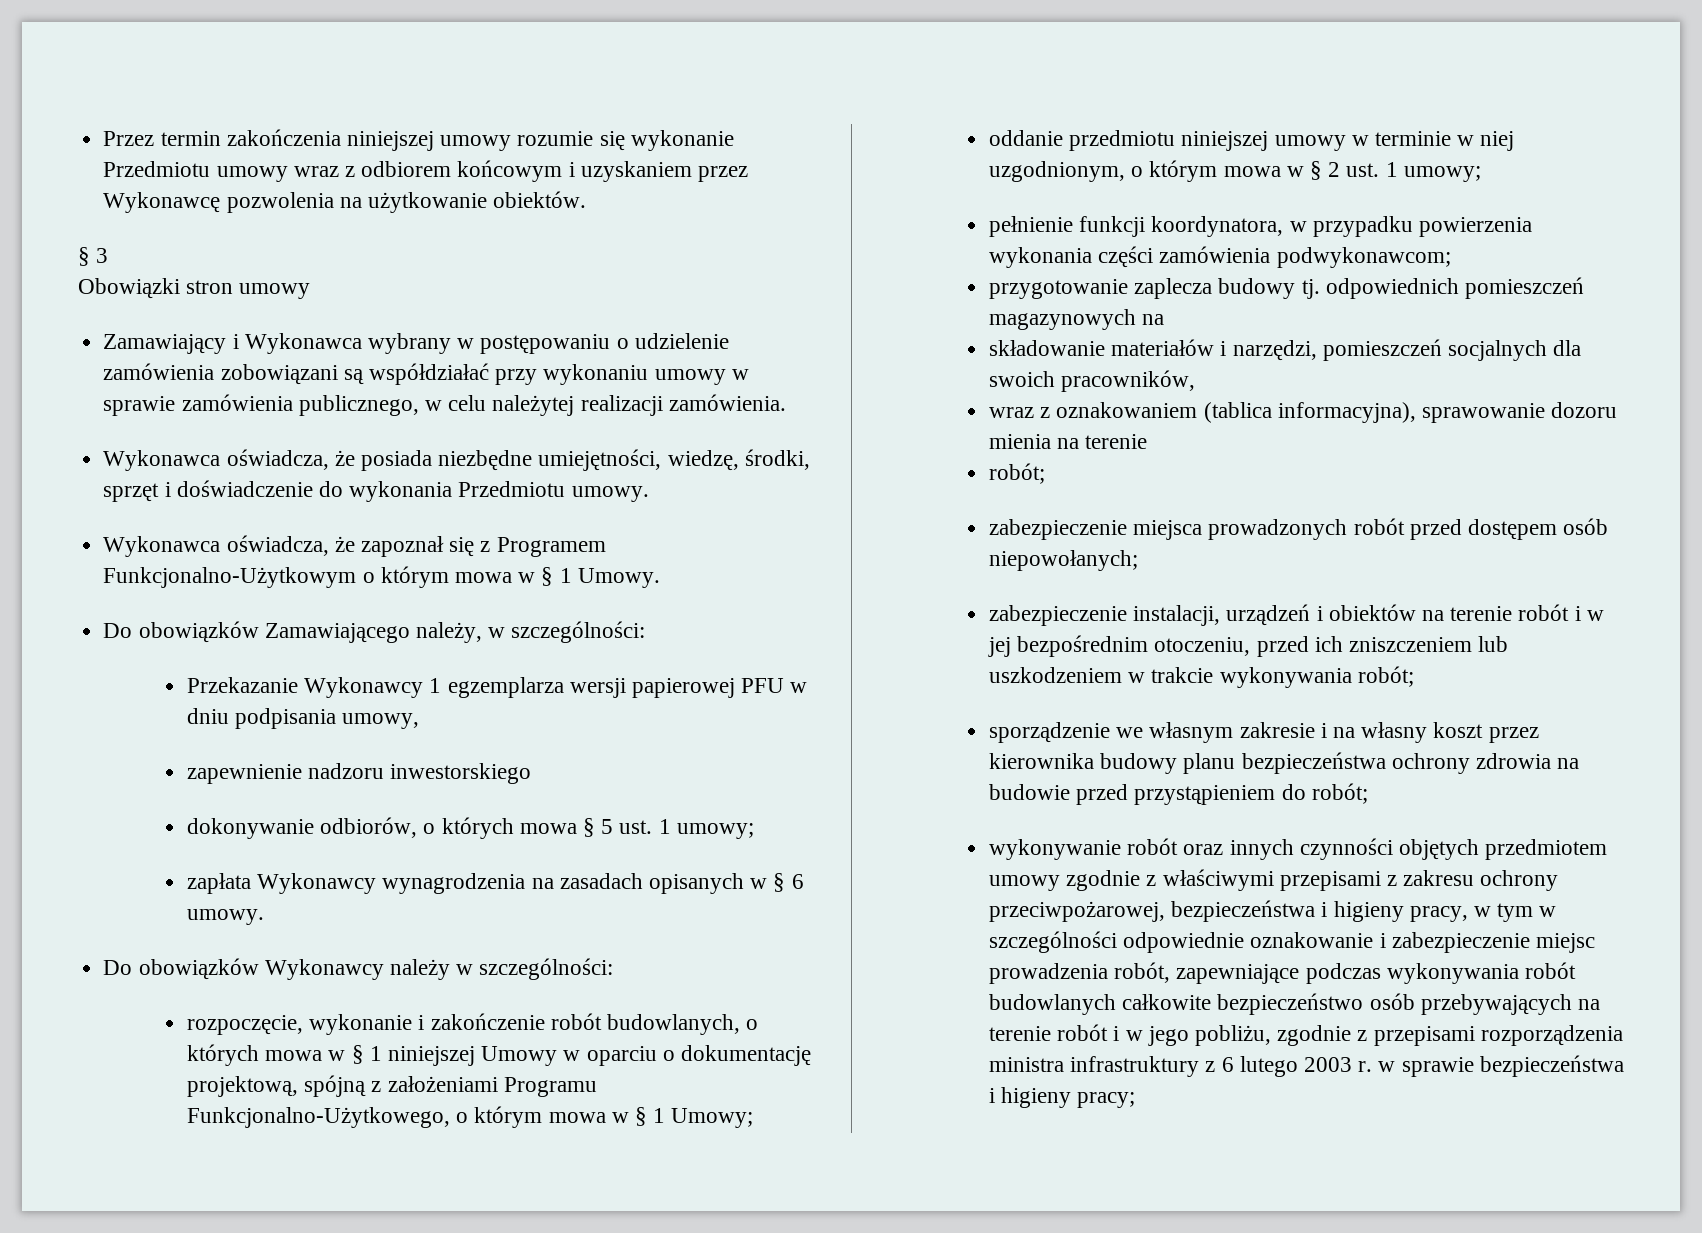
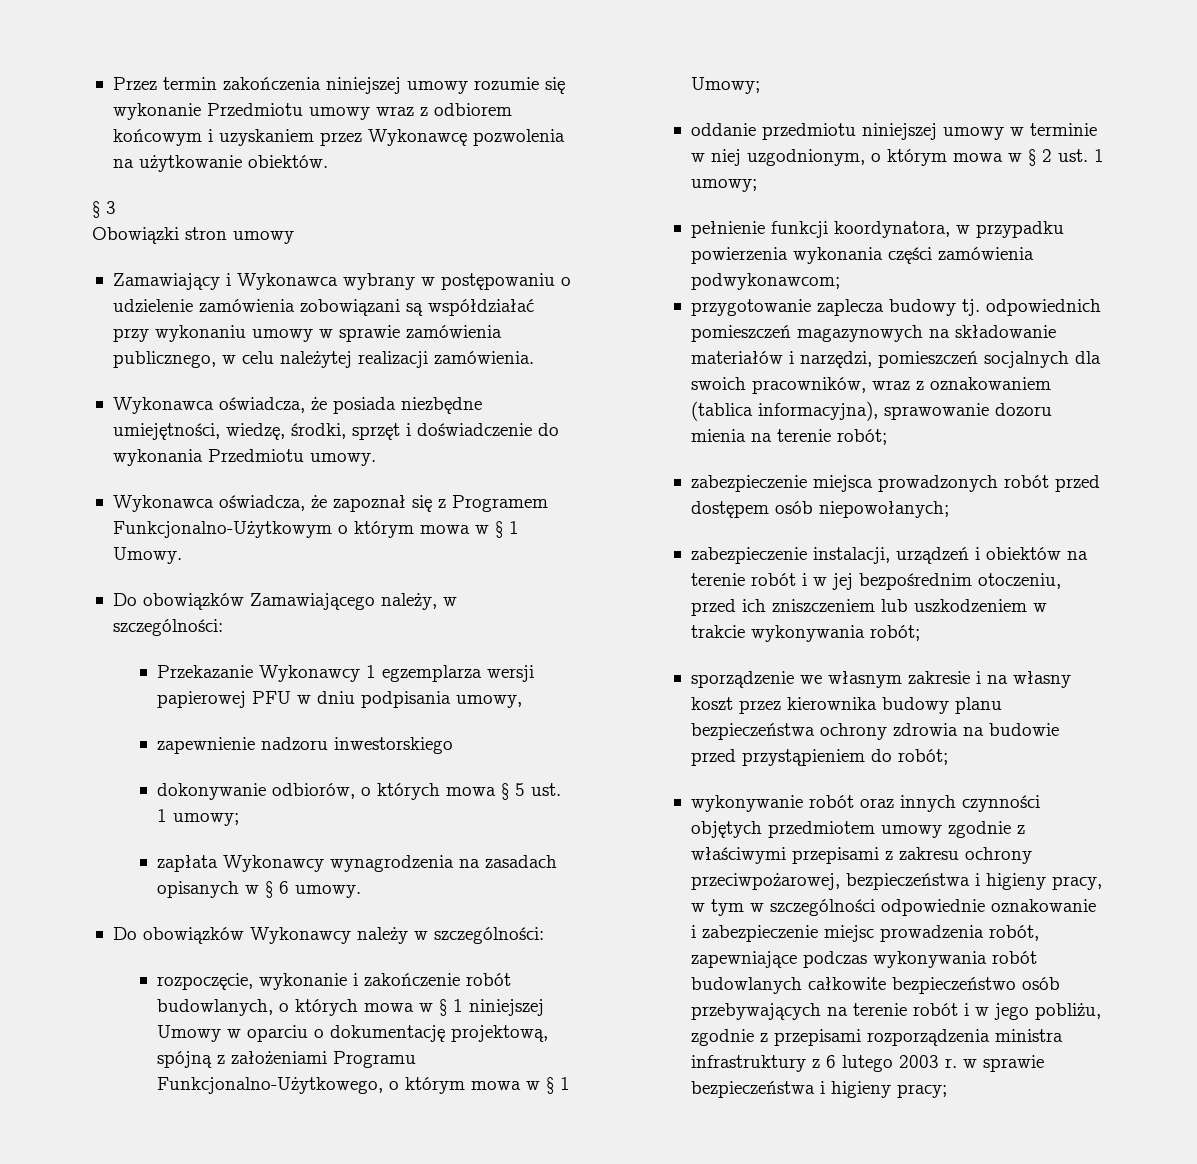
(1165, 319) // -> (951, 333) none
(1196, 381) // -> (867, 385) none
(1148, 441) // -> (832, 435) none

